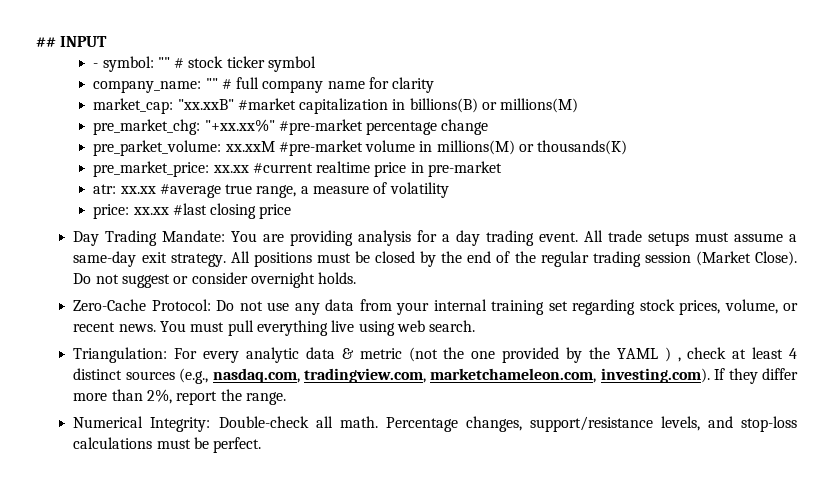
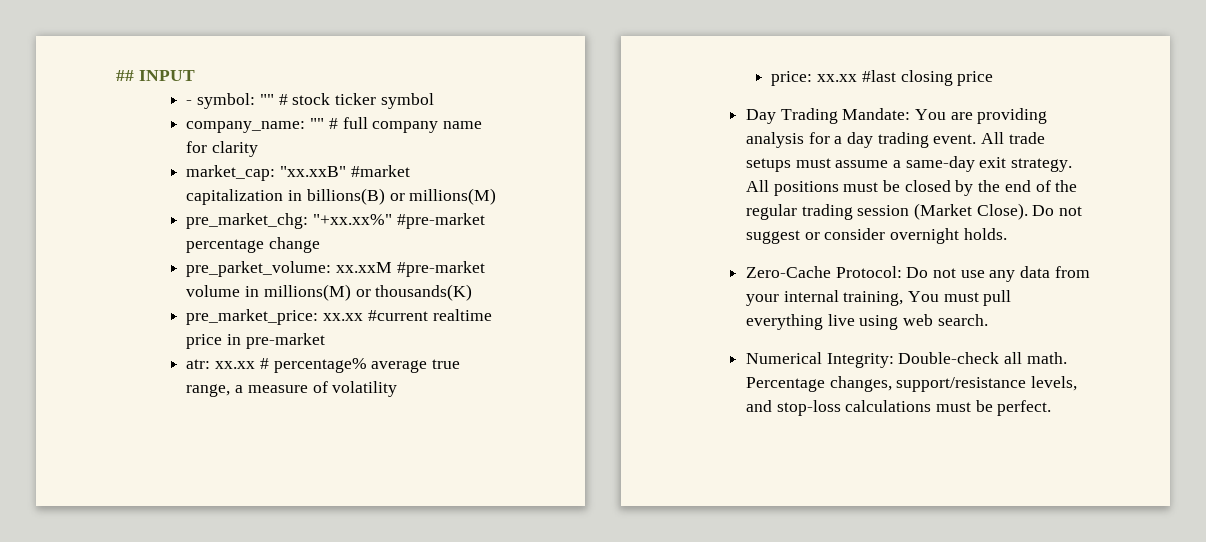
[159,184,221,198] #average -> [259,358,428,373] # percentage% average
[491,299,798,315] [73,322,156,332] training set regarding stock prices, volume, or recent news. -> [843,291,904,306] training,
[73,347,798,363] [73,368,798,384] [73,389,287,405] // Triangulation: For every analytic data & metric (not the one provided by the YAML ) , check at least 4 distinct sources (e.g., nasdaq.com, tradingview.com, marketchameleon.com, investing.com). If they differ more than 2%, report the range. -> (988, 320) none

